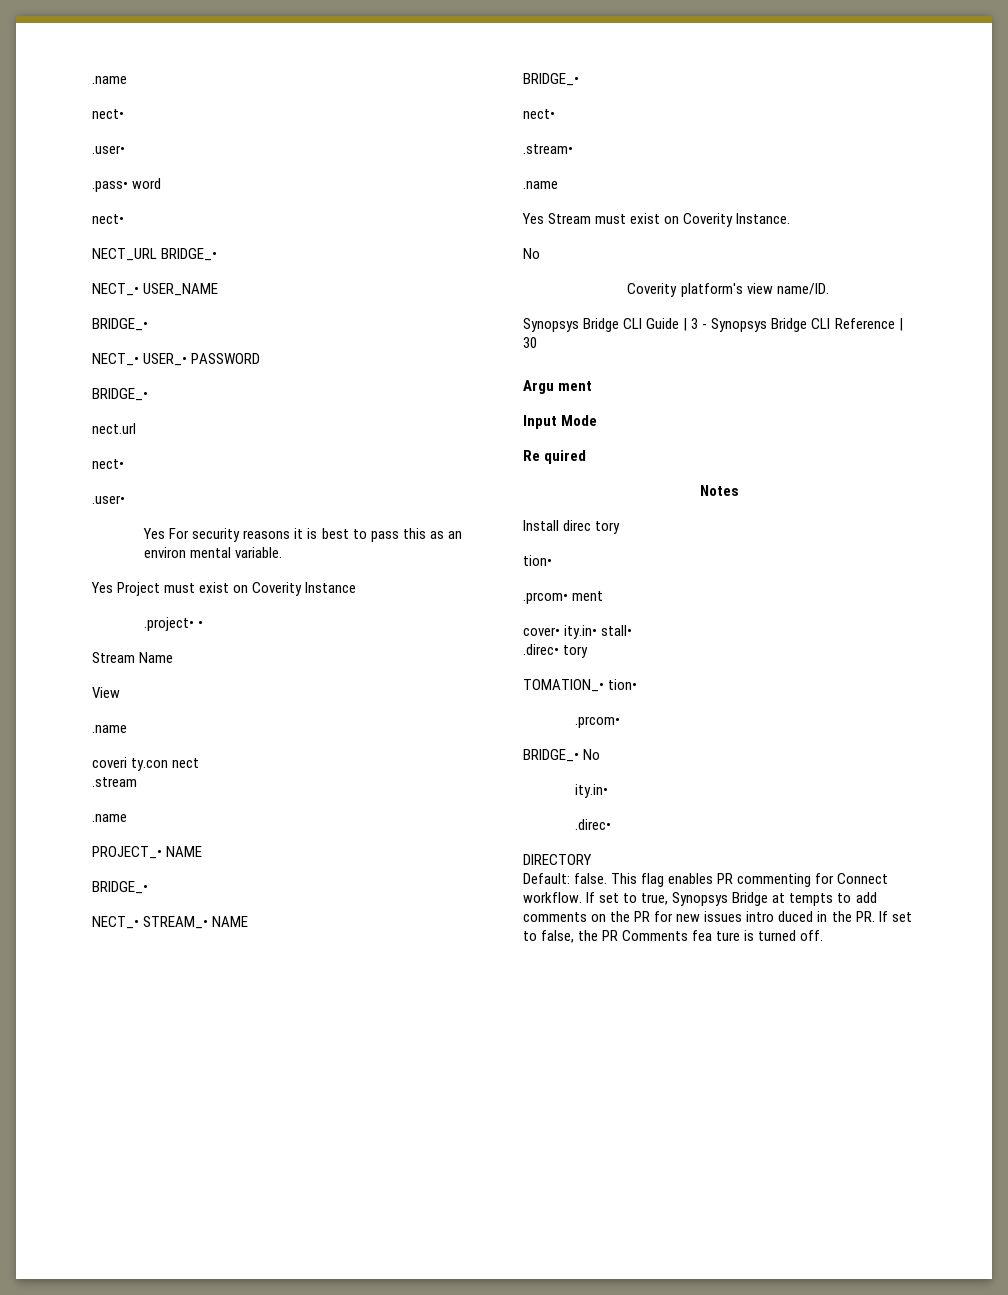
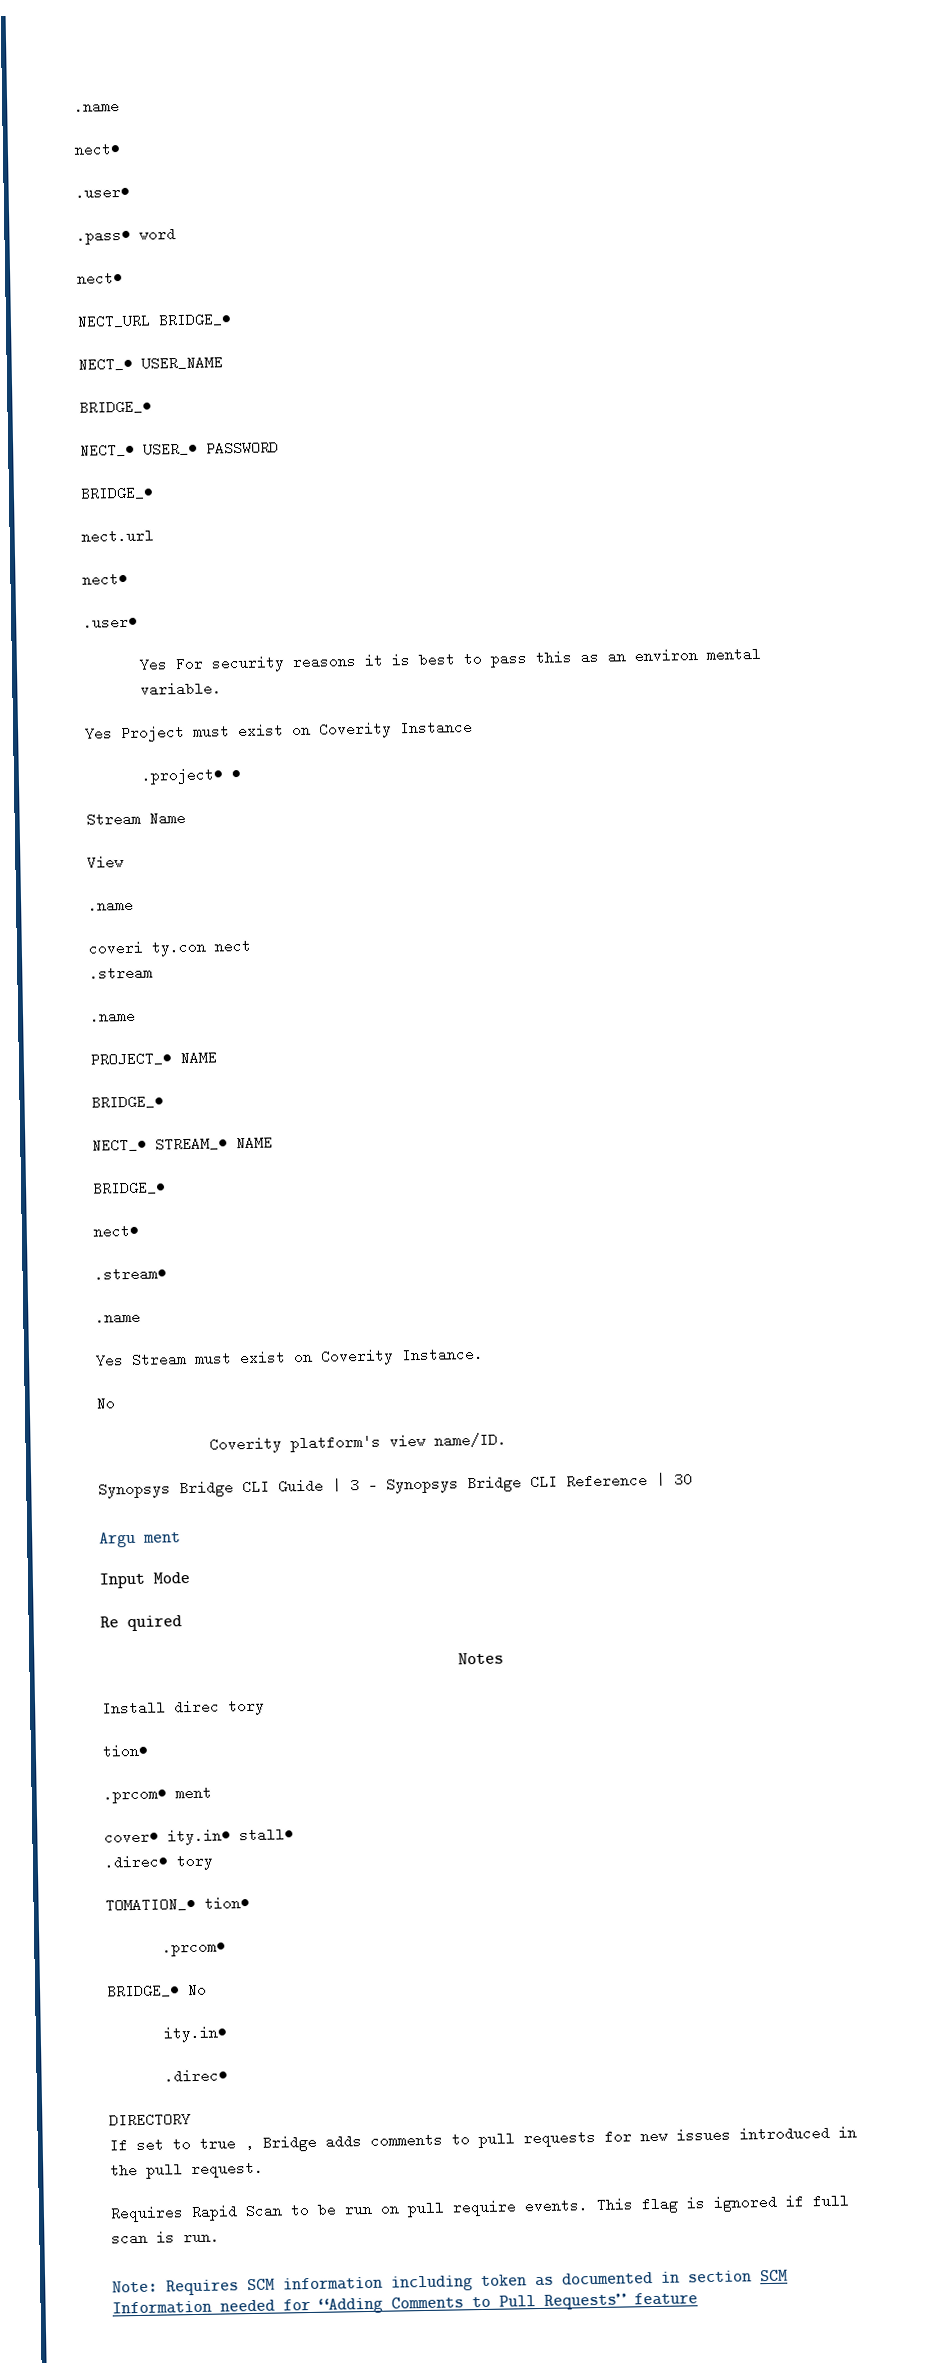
[523,873,889,887] [523,892,877,906] [523,911,912,922] [523,930,824,943] Default: false. This flag enables PR commenting for Connect workflow. If set to true, Synopsys Bridge at tempts to add comments on the PR for new issues intro duced in the PR. If set to false, the PR Comments fea ture is turned off. -> [109,2125,857,2153] [110,2160,264,2179] [110,2193,849,2223] [111,2229,220,2246] [112,2269,788,2296] [112,2292,698,2315] If set to true , Bridge adds comments to pull requests for new issues introduced in the pull request. // Requires Rapid Scan to be run on pull require events. This flag is ignored if full scan is run. // Note: Requires SCM information including token as documented in section SCM Information needed for “Adding Comments to Pull Requests” feature

